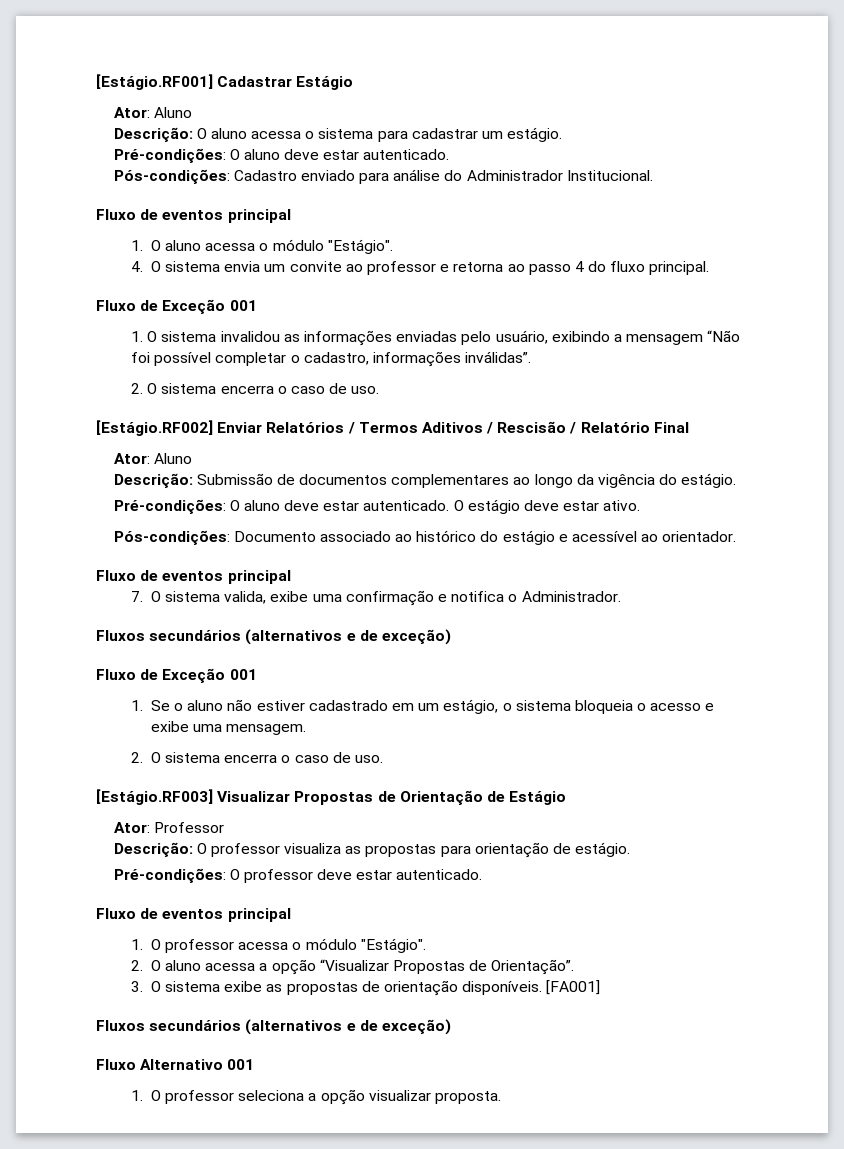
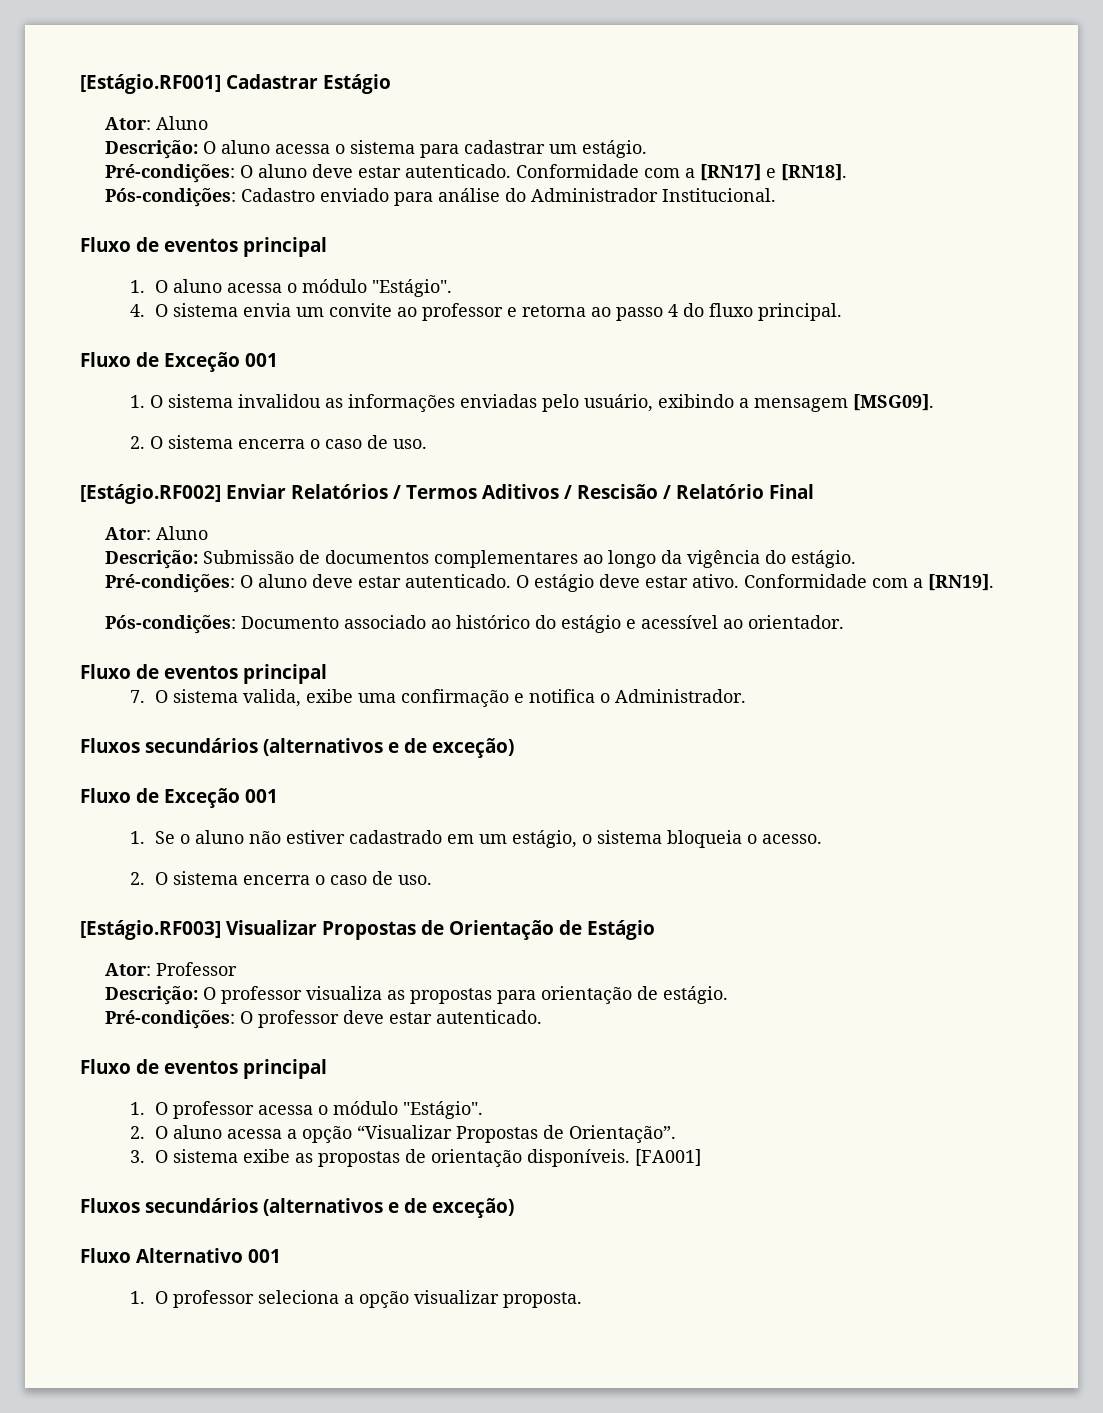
(450, 154) none -> [515,164,847,181] Conformidade com a [RN17] e [RN18].
[707,330,741,342] [131,351,532,367] “Não foi possível completar o cadastro, informações inválidas”. -> [852,394,934,411] [MSG09].
(641, 505) none -> [743,574,994,591] Conformidade com a [RN19].
[650,703,715,711] [150,721,307,735] acesso e exibe uma mensagem. -> [761,834,822,844] acesso.

